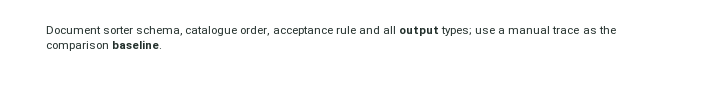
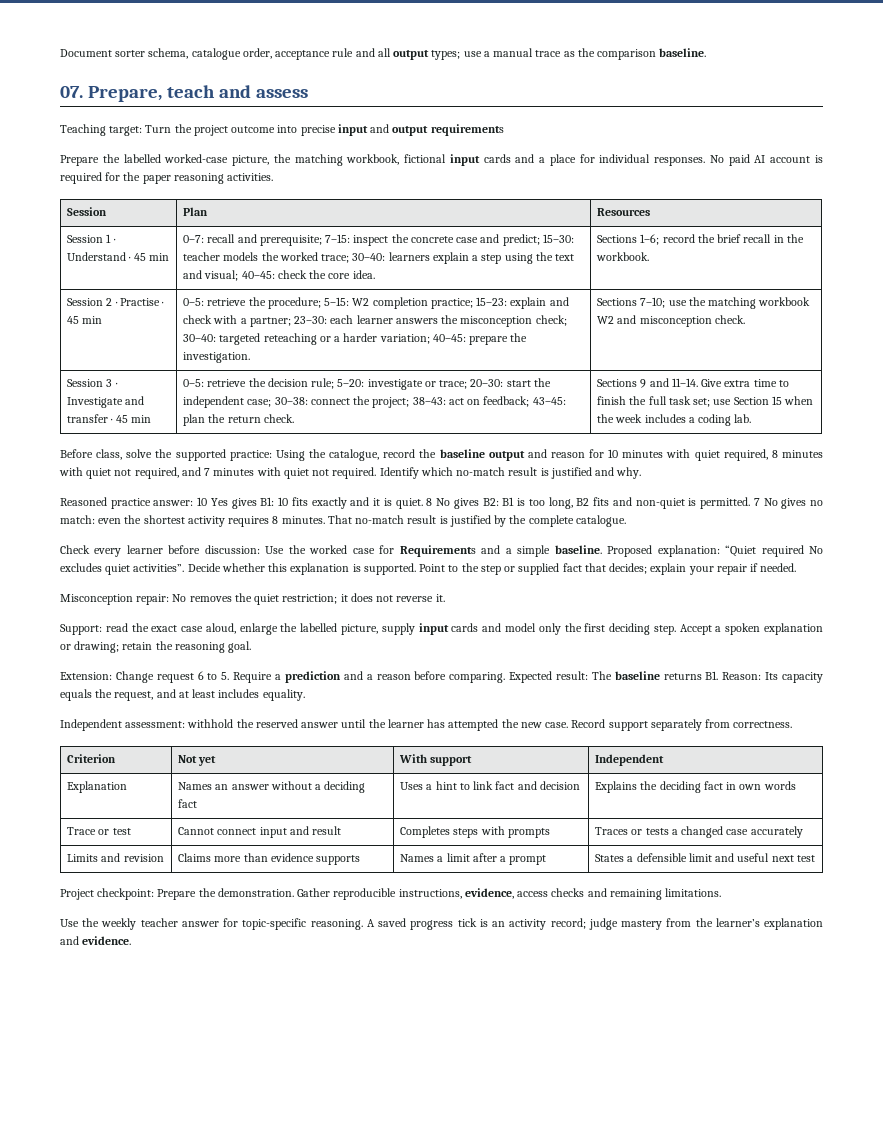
(163, 44) none -> [60,85,308,102] [60,124,504,136] [60,154,823,166] [60,172,274,184] [67,207,108,216] [183,207,209,216] [597,208,651,216] [67,234,116,243] [67,252,169,261] [183,234,574,246] [183,252,574,264] [183,270,375,281] [597,234,804,245] [596,252,650,261] [67,298,165,306] [67,316,103,324] [183,297,569,309] [183,315,567,327] [183,333,528,345] [183,352,251,363] [597,297,811,309] [597,315,745,327] [67,379,118,387] [67,396,145,408] [67,414,151,423] [183,378,551,390] [183,396,566,408] [183,414,294,426] [597,378,789,388] [597,396,814,407] [597,414,752,426] [60,449,823,461] [59,467,642,479] [60,497,824,509] [60,515,626,527] [60,545,824,557] [60,563,797,575] [60,593,445,605] [60,623,823,635] [60,641,252,653] [60,671,824,683] [60,689,305,701] [60,719,793,731] [67,754,117,763] [178,755,217,766] [399,754,473,766] [595,754,665,766] [67,781,128,793] [178,781,366,793] [178,799,198,808] [400,781,580,790] [595,781,796,793] [67,827,131,835] [178,826,342,838] [400,826,550,838] [595,826,803,838] [67,853,164,862] [178,853,361,865] [400,853,547,865] [595,853,815,862] [60,888,722,900] [60,918,823,930] [60,936,132,945] // 07. Prepare, teach and assess // Teaching target: Turn the project outcome into precise input and output requirements // Prepare the labelled worked-case picture, the matching workbook, fictional input cards and a place for individual responses. No paid AI account is required for the paper reasoning activities. // Session | Plan | Resources // Session 1 · Understand · 45 min | 0–7: recall and prerequisite; 7–15: inspect the concrete case and predict; 15–30: teacher models the worked trace; 30–40: learners explain a step using the text and visual; 40–45: check the core idea. | Sections 1–6; record the brief recall in the workbook. // Session 2 · Practise · 45 min | 0–5: retrieve the procedure; 5–15: W2 completion practice; 15–23: explain and check with a partner; 23–30: each learner answers the misconception check; 30–40: targeted reteaching or a harder variation; 40–45: prepare the investigation. | Sections 7–10; use the matching workbook W2 and misconception check. // Session 3 · Investigate and transfer · 45 min | 0–5: retrieve the decision rule; 5–20: investigate or trace; 20–30: start the independent case; 30–38: connect the project; 38–43: act on feedback; 43–45: plan the return check. | Sections 9 and 11–14. Give extra time to finish the full task set; use Section 15 when the week includes a coding lab. // Before class, solve the supported practice: Using the catalogue, record the baseline output and reason for 10 minutes with quiet required, 8 minutes with quiet not required, and 7 minutes with quiet not required. Identify which no-match result is justified and why. // Reasoned practice answer: 10 Yes gives B1: 10 fits exactly and it is quiet. 8 No gives B2: B1 is too long, B2 fits and non-quiet is permitted. 7 No gives no match: even the shortest activity requires 8 minutes. That no-match result is justified by the complete catalogue. // Check every learner before discussion: Use the worked case for Requirements and a simple baseline. Proposed explanation: “Quiet required No excludes quiet activities”. Decide whether this explanation is supported. Point to the step or supplied fact that decides; explain your repair if needed. // Misconception repair: No removes the quiet restriction; it does not reverse it. // Support: read the exact case aloud, enlarge the labelled picture, supply input cards and model only the first deciding step. Accept a spoken explanation or drawing; retain the reasoning goal. // Extension: Change request 6 to 5. Require a prediction and a reason before comparing. Expected result: The baseline returns B1. Reason: Its capacity equals the request, and at least includes equality. // Independent assessment: withhold the reserved answer until the learner has attempted the new case. Record support separately from correctness. // Criterion | Not yet | With support | Independent // Explanation | Names an answer without a deciding fact | Uses a hint to link fact and decision | Explains the deciding fact in own words // Trace or test | Cannot connect input and result | Completes steps with prompts | Traces or tests a changed case accurately // Limits and revision | Claims more than evidence supports | Names a limit after a prompt | States a defensible limit and useful next test // Project checkpoint: Prepare the demonstration. Gather reproducible instructions, evidence, access checks and remaining limitations. // Use the weekly teacher answer for topic-specific reasoning. A saved progress tick is an activity record; judge mastery from the learner’s explanation and evidence.

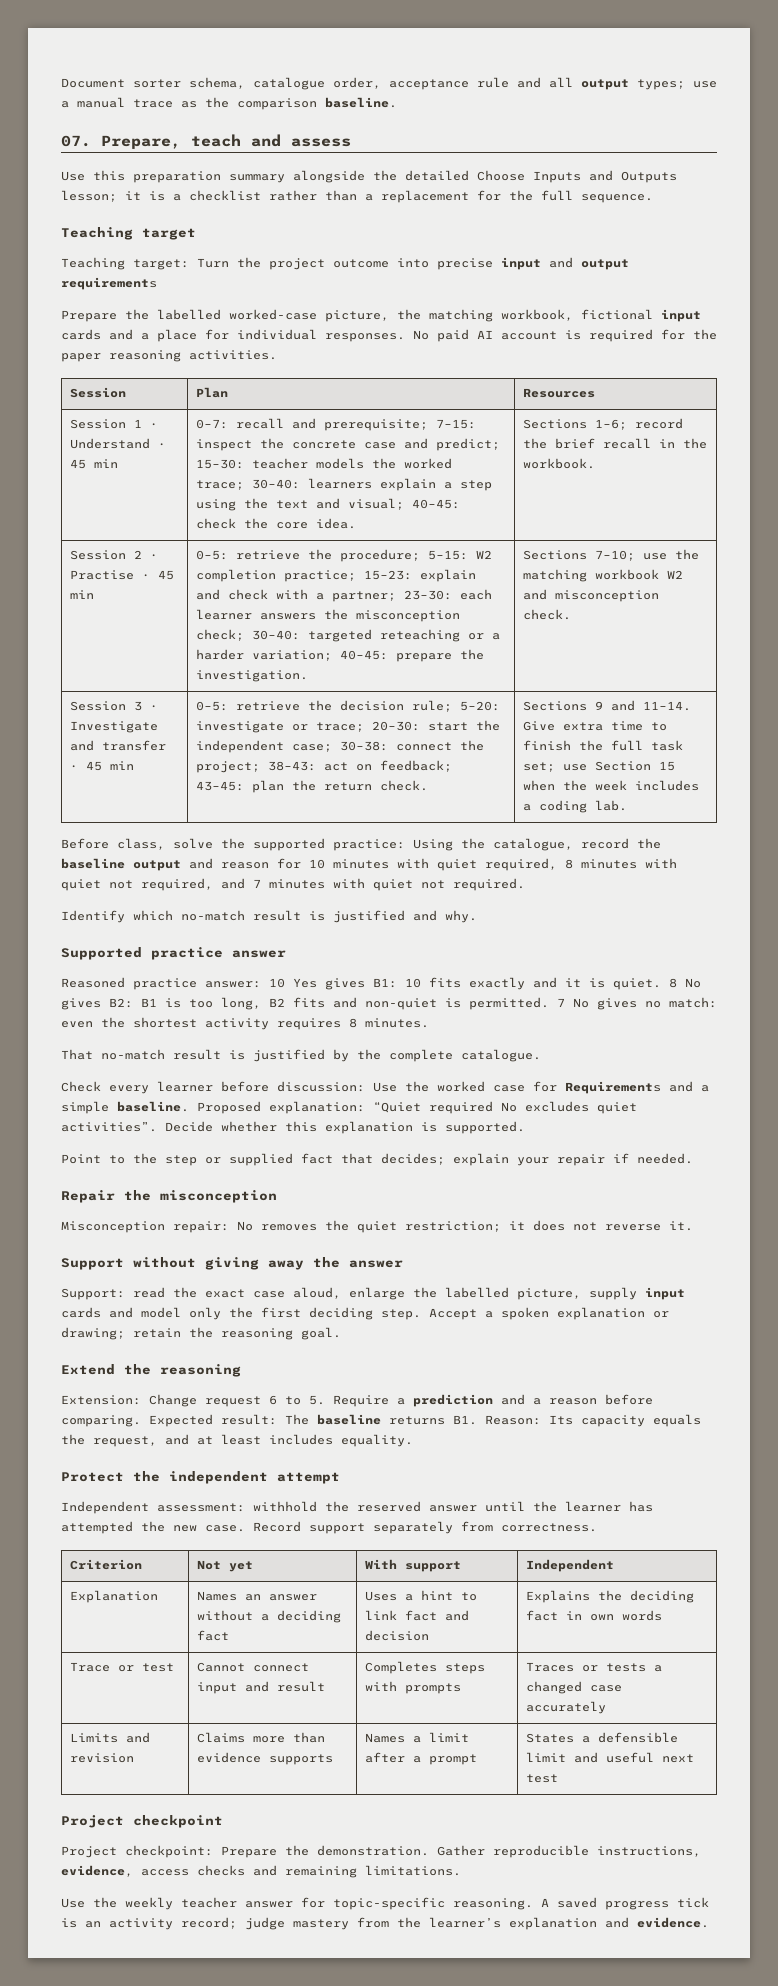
(308, 93) none -> [61,170,677,183] [61,190,653,203] [61,227,196,240] // Use this preparation summary alongside the detailed Choose Inputs and Outputs lesson; it is a checklist rather than a replacement for the full sequence. // Teaching target
(377, 473) none -> (525, 884) //
(642, 473) none -> [61,947,286,960] // Supported practice answer
(325, 520) none -> (429, 1023) //
(416, 569) none -> (525, 1127) //
(797, 567) none -> [61,1190,277,1203] // Repair the misconception
(445, 598) none -> [61,1257,403,1270] // Support without giving away the answer
(252, 647) none -> [61,1364,241,1377] // Extend the reasoning
(305, 695) none -> [61,1471,340,1484] // Protect the independent attempt
(815, 858) none -> [61,1815,223,1828] // Project checkpoint

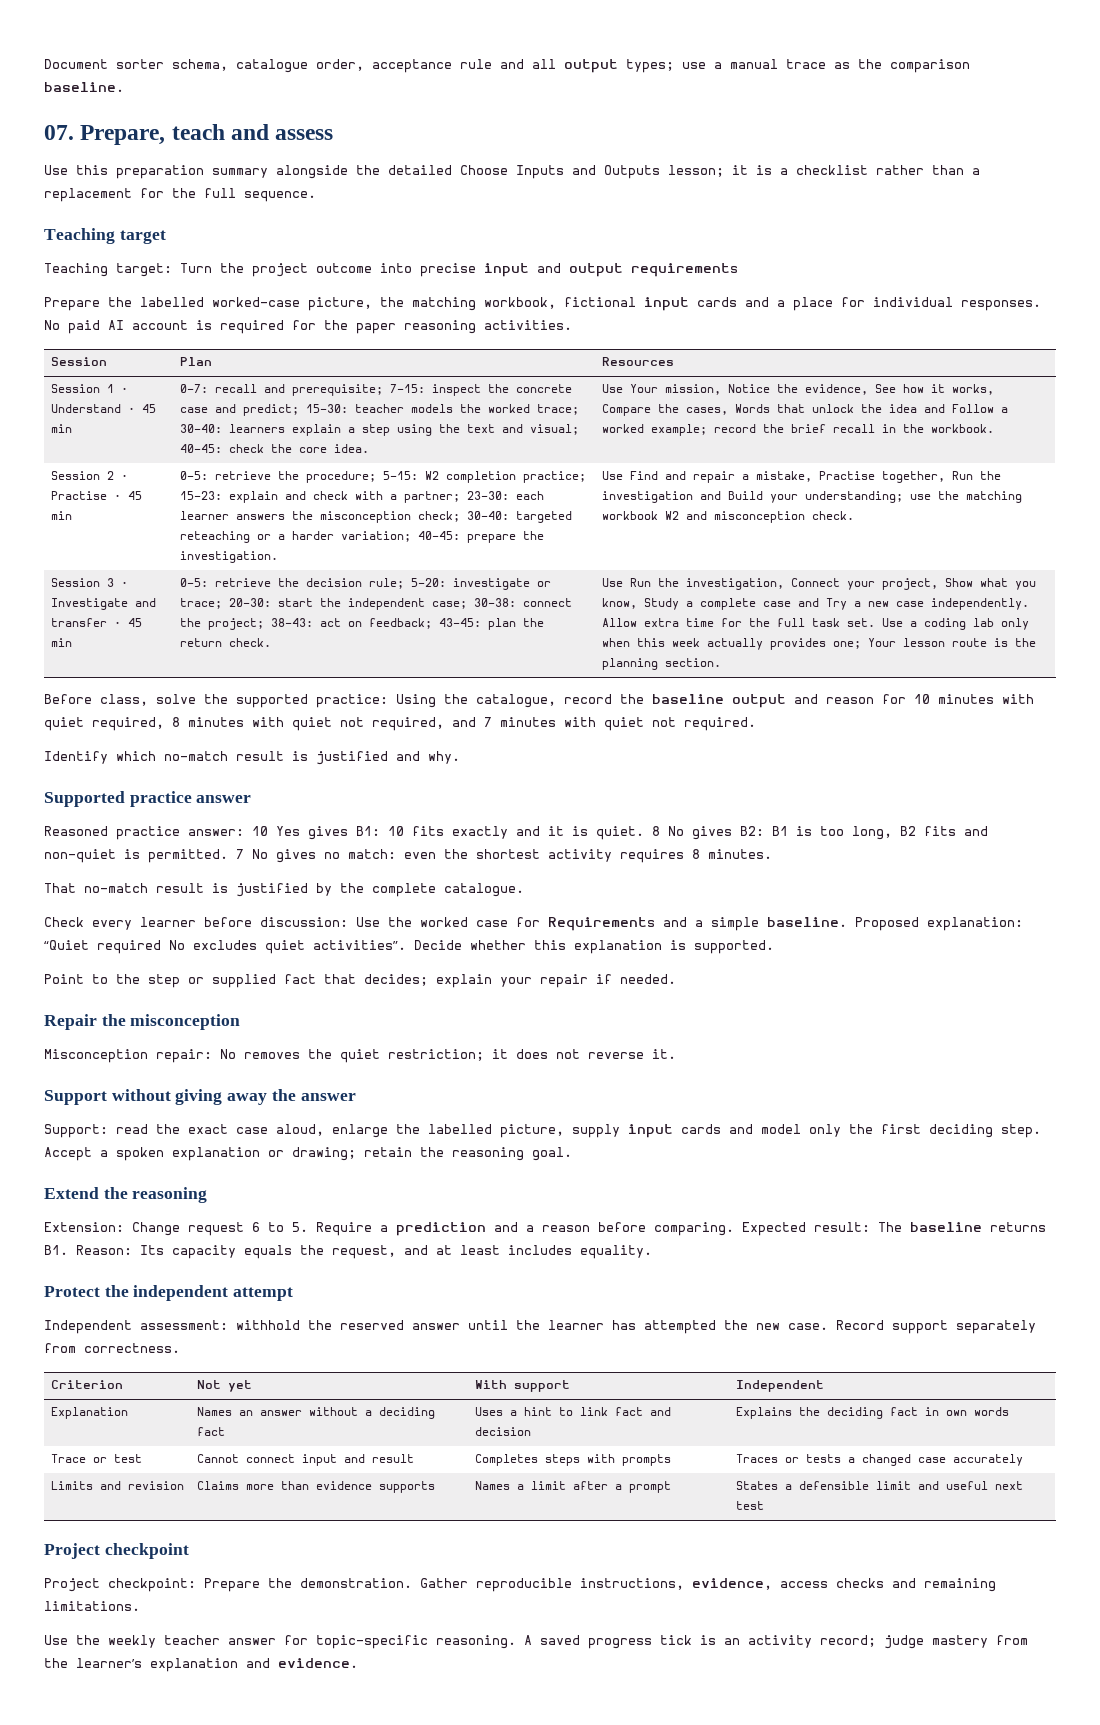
[522,419,627,430] Sections 1–6; -> [601,384,994,395] [601,404,1008,416] [601,424,707,436] Use Your mission, Notice the evidence, See how it works, Compare the cases, Words that unlock the idea and Follow a worked example;
[522,550,635,561] Sections 7–10; -> [601,471,1001,483] [601,491,903,503] Use Find and repair a mistake, Practise together, Run the investigation and Build your understanding;
[522,700,691,711] [522,721,667,731] [522,740,683,751] [522,761,675,772] [522,780,699,791] [522,800,627,813] Sections 9 and 11–14. Give extra time to finish the full task set; use Section 15 when the week includes a coding lab. -> [601,578,1036,590] [601,598,1029,610] [601,618,1029,630] [601,638,1036,650] [601,658,721,670] Use Run the investigation, Connect your project, Show what you know, Study a complete case and Try a new case independently. Allow extra time for the full task set. Use a coding lab only when this week actually provides one; Your lesson route is the planning section.

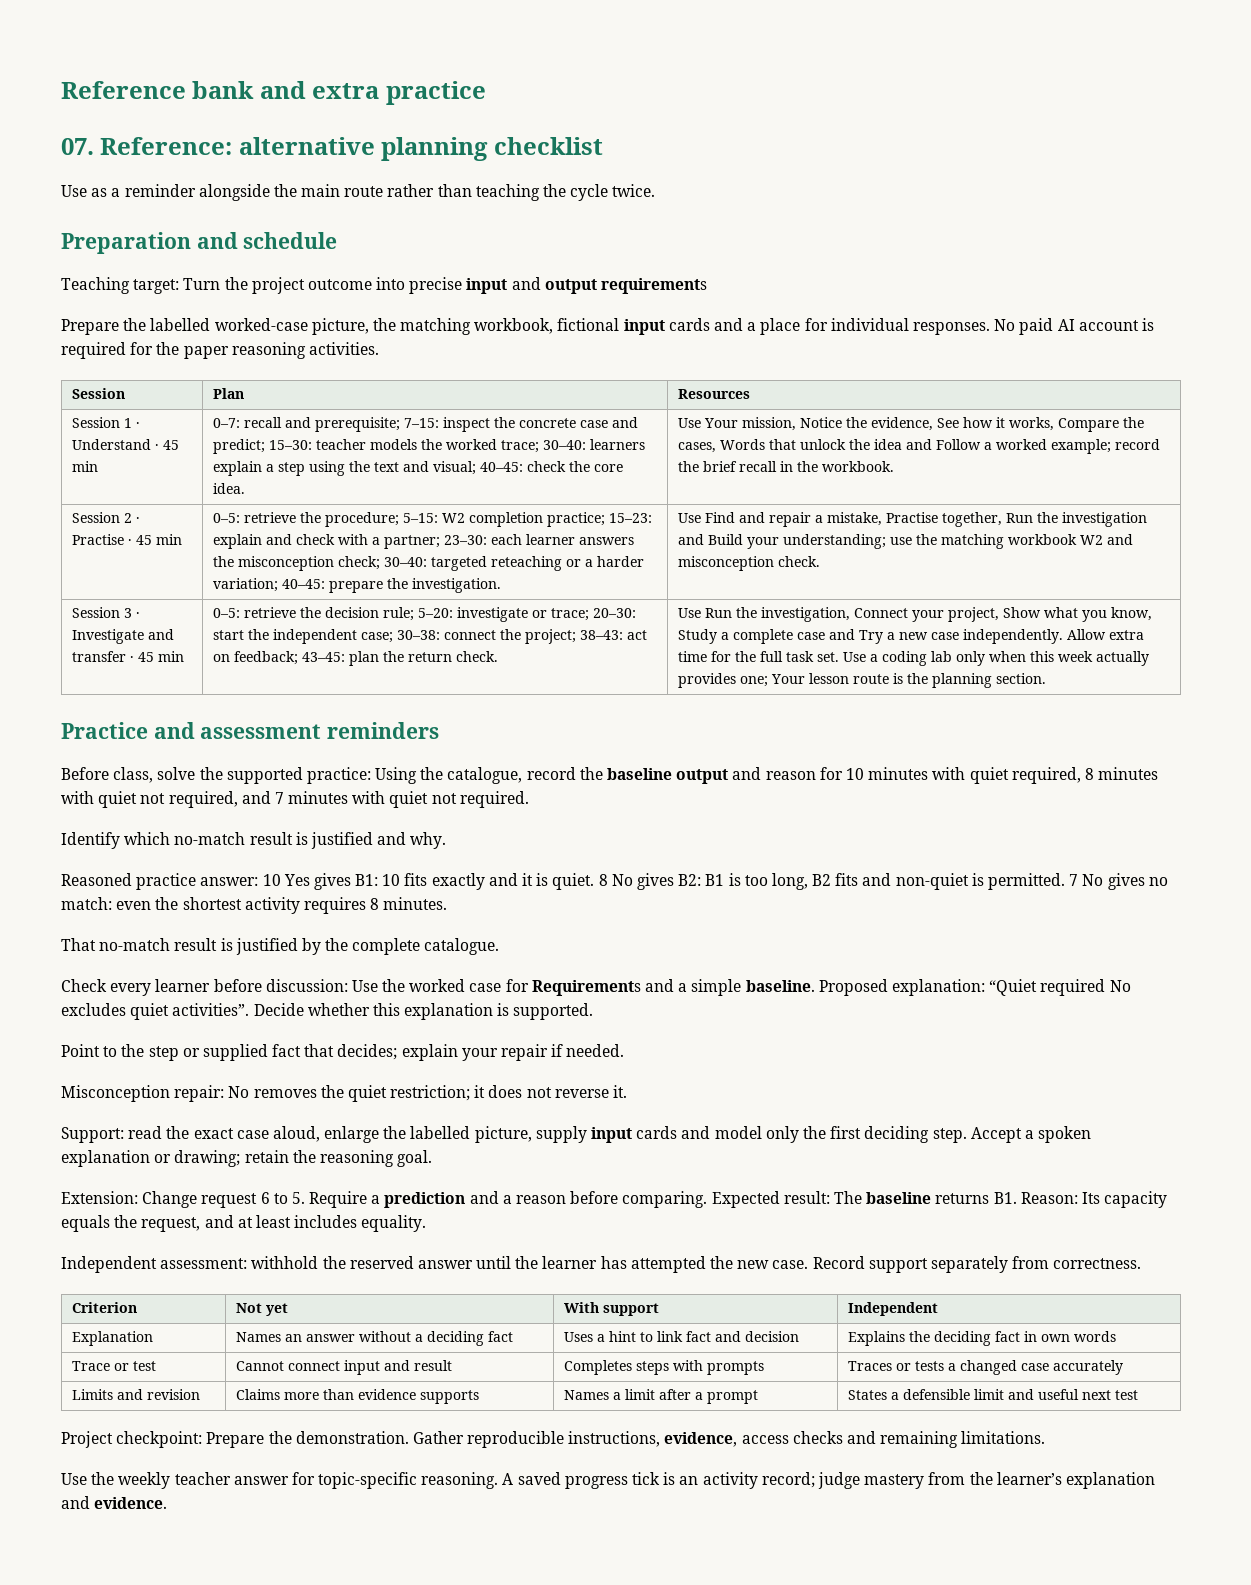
[44,59,970,73] [44,82,124,92] [44,124,334,145] [44,165,980,179] [44,188,316,202] [44,228,166,244] Document sorter schema, catalogue order, acceptance rule and all output types; use a manual trace as the comparison baseline. // 07. Prepare, teach and assess // Use this preparation summary alongside the detailed Choose Inputs and Outputs lesson; it is a checklist rather than a replacement for the full sequence. // Teaching target -> [61,81,486,105] [61,137,603,161] [61,184,656,201] [61,232,338,254] Reference bank and extra practice // 07. Reference: alternative planning checklist // Use as a reminder alongside the main route rather than teaching the cycle twice. // Preparation and schedule
(721, 662) none -> [61,722,440,739] // Practice and assessment reminders
[44,791,252,807] // Supported practice answer -> (447, 840) none
[44,1014,241,1030] // Repair the misconception -> (625, 1050) none
[44,1089,356,1105] // Support without giving away the answer -> (628, 1091) none
[44,1187,208,1203] // Extend the reasoning -> (433, 1158) none
[44,1285,294,1301] // Protect the independent attempt -> (427, 1223) none
[44,1543,189,1559] // Project checkpoint -> (1139, 1395) none

